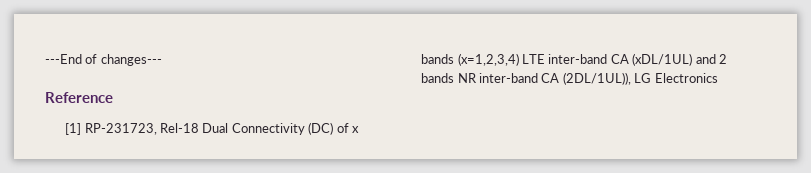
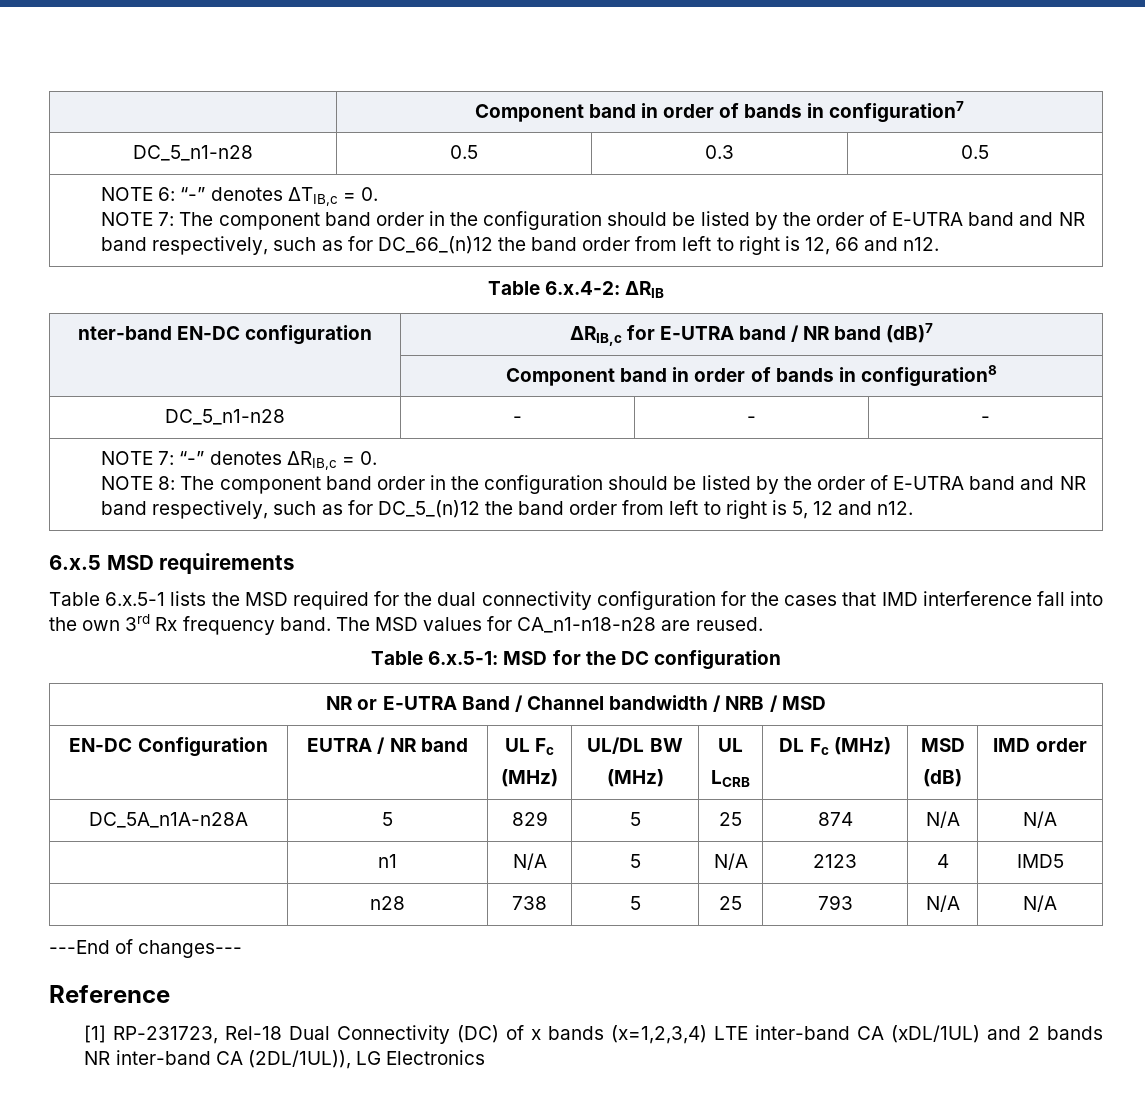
(45, 59) none -> [474,101,965,123] [133,145,253,161] [450,145,478,159] [705,145,734,159] [961,145,989,159] [101,187,378,206] [101,211,1085,230] [101,236,940,255] [487,281,665,298] [77,325,373,345] [569,323,934,346] [506,365,997,387] [165,409,285,425] [513,416,522,423] [747,416,756,423] [981,416,990,423] [101,451,377,470] [101,475,1086,494] [101,500,914,519] [49,553,295,574] [49,591,1103,610] [49,614,763,635] [371,650,781,670] [326,695,826,712] [69,737,268,757] [307,737,468,754] [504,738,555,755] [501,769,558,787] [587,737,683,754] [606,769,664,787] [718,738,743,752] [711,770,750,787] [779,737,891,755] [920,738,965,752] [923,769,962,787] [993,738,1087,752] [89,812,248,828] [382,812,393,826] [511,811,548,826] [629,812,641,826] [719,812,742,826] [817,812,853,826] [925,811,960,828] [1023,811,1057,828] [378,854,397,868] [512,853,547,870] [629,854,641,868] [713,853,748,870] [813,854,857,868] [936,854,949,868] [1016,854,1064,868] [370,896,405,910] [512,896,547,910] [629,896,641,910] [719,896,742,910] [817,895,853,910] [925,895,960,912] [1023,895,1057,912] | Component band in order of bands in configuration7 // DC_5_n1-n28 | 0.5 | 0.3 | 0.5 // NOTE 6: “-” denotes ΔTIB,c = 0. // NOTE 7: The component band order in the configuration should be listed by the order of E-UTRA band and NR band respectively, such as for DC_66_(n)12 the band order from left to right is 12, 66 and n12. // Table 6.x.4-2: ΔRIB // nter-band EN-DC configuration | ΔRIB,c for E-UTRA band / NR band (dB)7 // | Component band in order of bands in configuration8 // DC_5_n1-n28 | - | - | - // NOTE 7: “-” denotes ΔRIB,c = 0. // NOTE 8: The component band order in the configuration should be listed by the order of E-UTRA band and NR band respectively, such as for DC_5_(n)12 the band order from left to right is 5, 12 and n12. // 6.x.5 MSD requirements // Table 6.x.5-1 lists the MSD required for the dual connectivity configuration for the cases that IMD interference fall into the own 3rd Rx frequency band. The MSD values for CA_n1-n18-n28 are reused. // Table 6.x.5-1: MSD for the DC configuration // NR or E-UTRA Band / Channel bandwidth / NRB / MSD // EN-DC Configuration | EUTRA / NR band | UL Fc // (MHz) | UL/DL BW // (MHz) | UL // LCRB | DL Fc (MHz) | MSD // (dB) | IMD order // DC_5A_n1A-n28A | 5 | 829 | 5 | 25 | 874 | N/A | N/A // | n1 | N/A | 5 | N/A | 2123 | 4 | IMD5 // | n28 | 738 | 5 | 25 | 793 | N/A | N/A //

